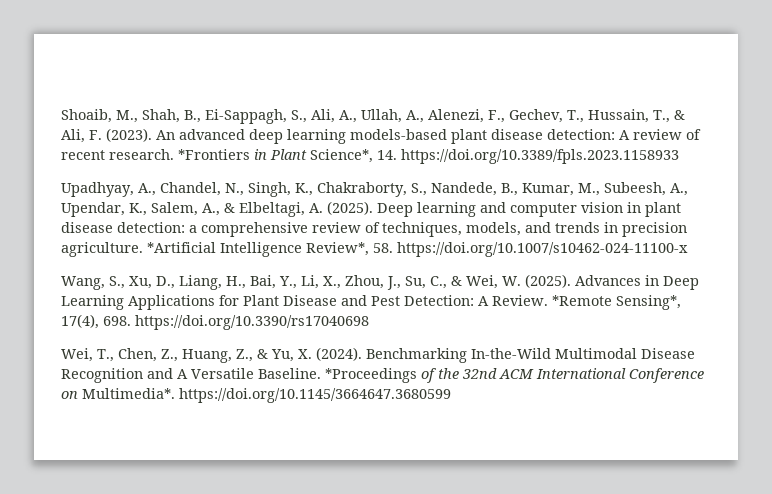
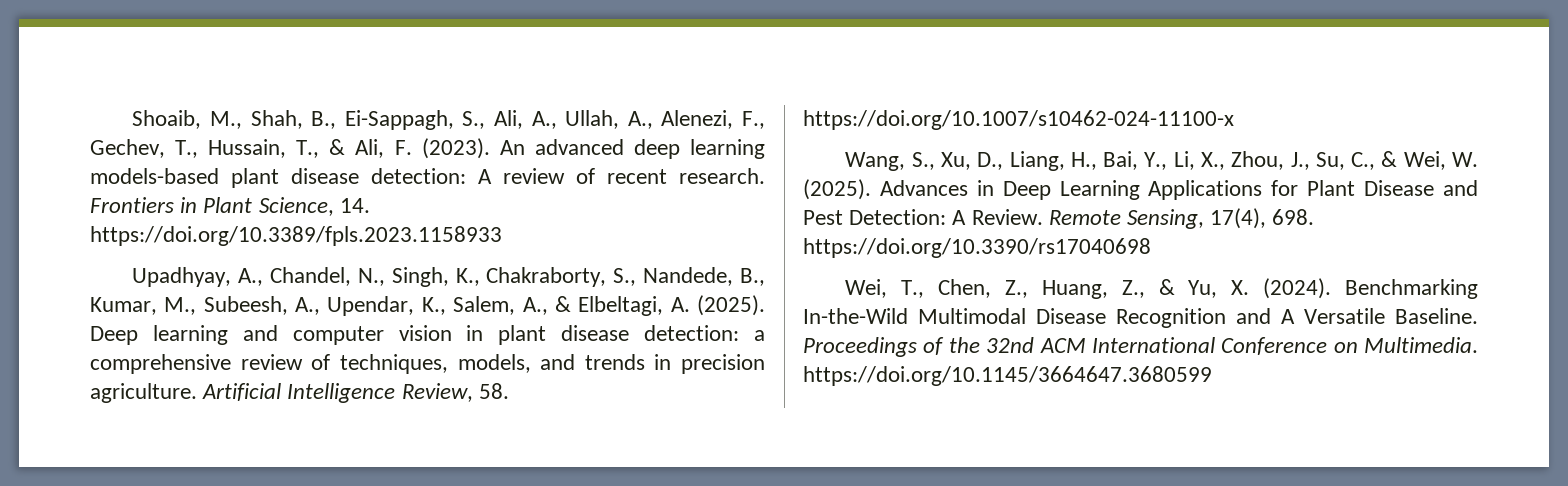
[178,149,250,160] *Frontiers -> [90,197,174,213] Frontiers
[310,149,373,163] Science*, -> [258,197,334,216] Science,
[147,242,369,257] *Artificial Intelligence Review*, -> [202,383,473,403] Artificial Intelligence Review,
[552,295,681,310] *Remote Sensing*, -> [1048,209,1205,229] Remote Sensing,
[325,368,417,383] *Proceedings -> [803,337,917,357] Proceedings
[82,388,175,399] Multimedia*. -> [1364,337,1478,353] Multimedia.

